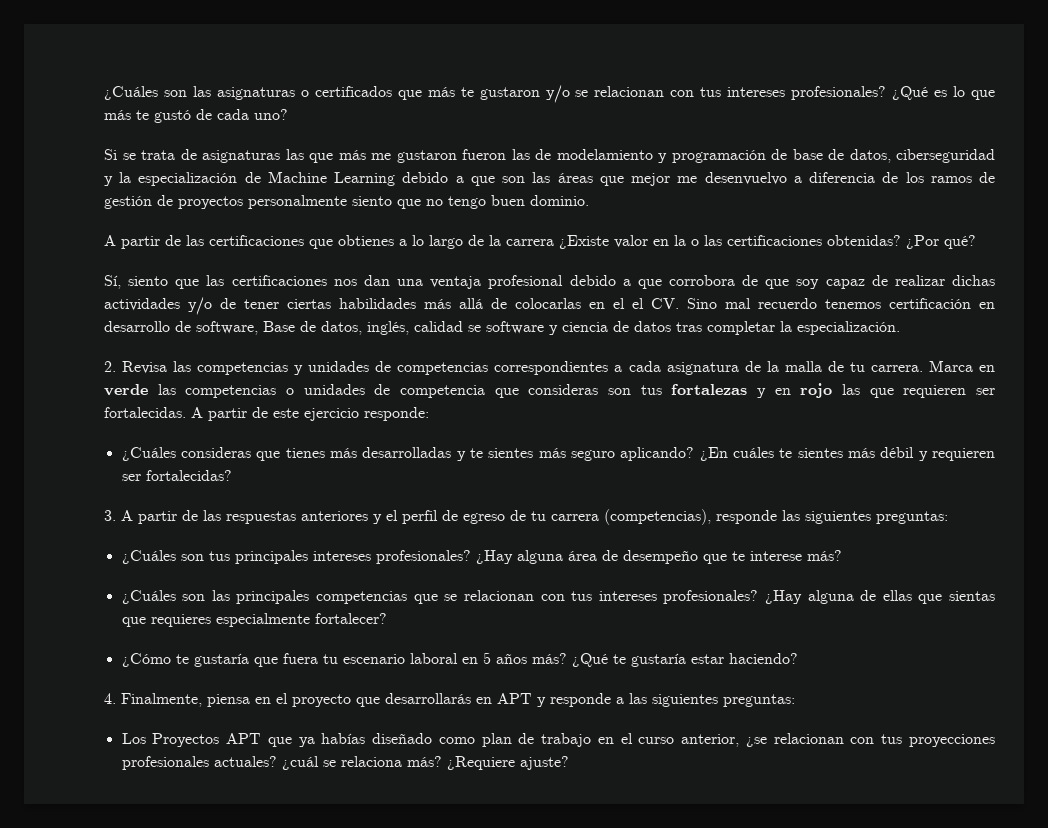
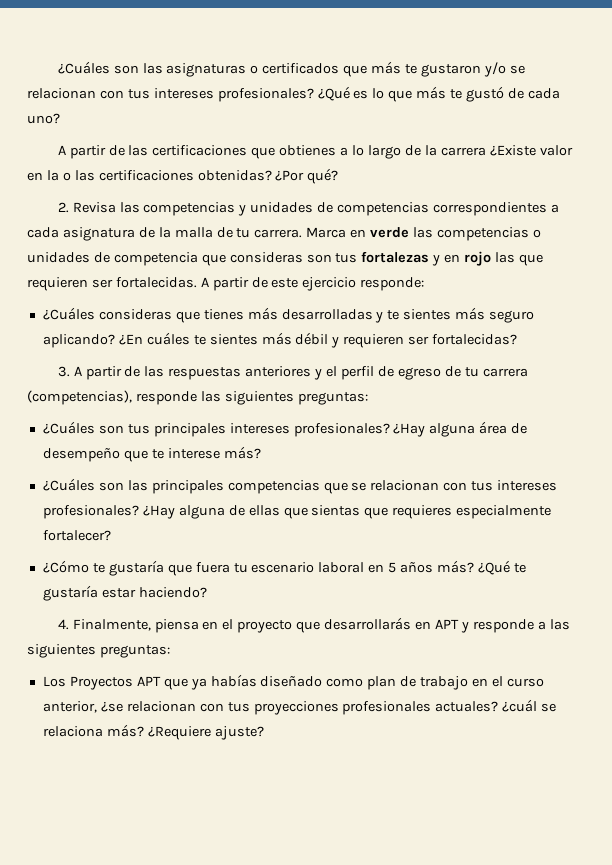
[104,149,995,163] [104,171,995,186] [104,195,589,209] // Si se trata de asignaturas las que más me gustaron fueron las de modelamiento y programación de base de datos, ciberseguridad y la especialización de Machine Learning debido a que son las áreas que mejor me desenvuelvo a diferencia de los ramos de gestión de proyectos personalmente siento que no tengo buen dominio. -> (60, 118) none
[104,275,995,289] [104,297,995,315] [104,321,900,335] // Sí, siento que las certificaciones nos dan una ventaja profesional debido a que corrobora de que soy capaz de realizar dichas actividades y/o de tener ciertas habilidades más allá de colocarlas en el el CV. Sino mal recuerdo tenemos certificación en desarrollo de software, Base de datos, inglés, calidad se software y ciencia de datos tras completar la especialización. -> (339, 176) none

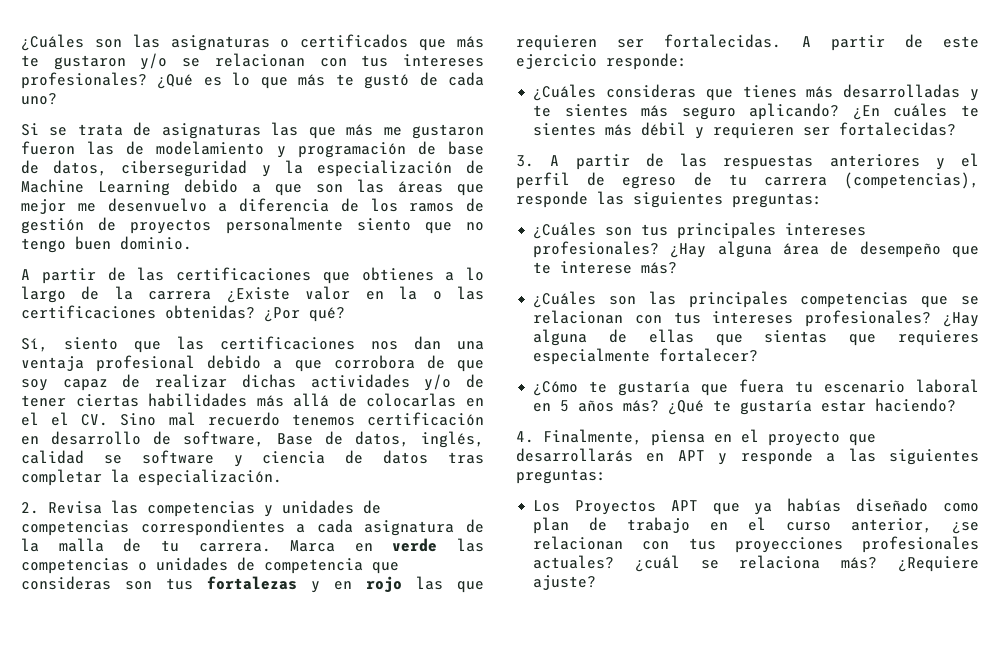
(60, 118) none -> [21,122,485,139] [21,141,485,158] [21,160,485,177] [21,179,484,196] [21,198,484,214] [21,217,485,234] [21,236,192,253] // Si se trata de asignaturas las que más me gustaron fueron las de modelamiento y programación de base de datos, ciberseguridad y la especialización de Machine Learning debido a que son las áreas que mejor me desenvuelvo a diferencia de los ramos de gestión de proyectos personalmente siento que no tengo buen dominio.
(339, 176) none -> [21,336,484,353] [21,355,485,372] [21,374,485,391] [21,393,484,407] [21,412,484,426] [21,431,485,448] [21,450,484,467] [21,469,282,486] // Sí, siento que las certificaciones nos dan una ventaja profesional debido a que corrobora de que soy capaz de realizar dichas actividades y/o de tener ciertas habilidades más allá de colocarlas en el el CV. Sino mal recuerdo tenemos certificación en desarrollo de software, Base de datos, inglés, calidad se software y ciencia de datos tras completar la especialización.

